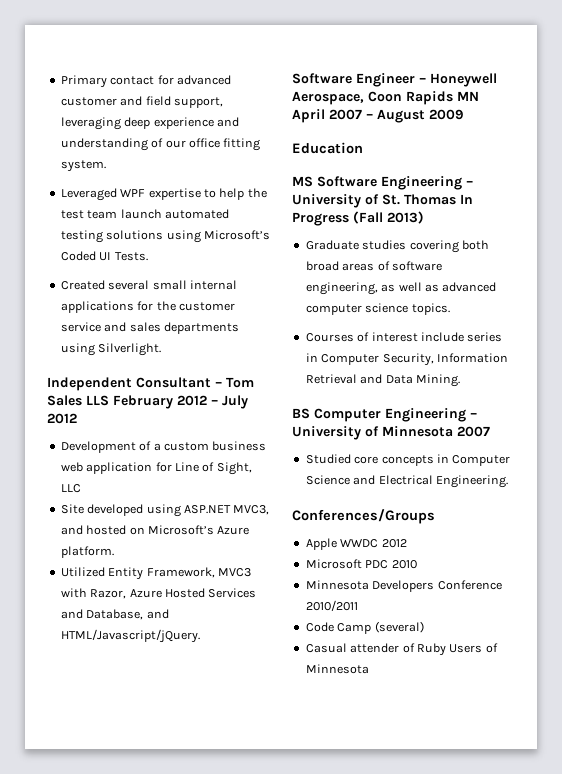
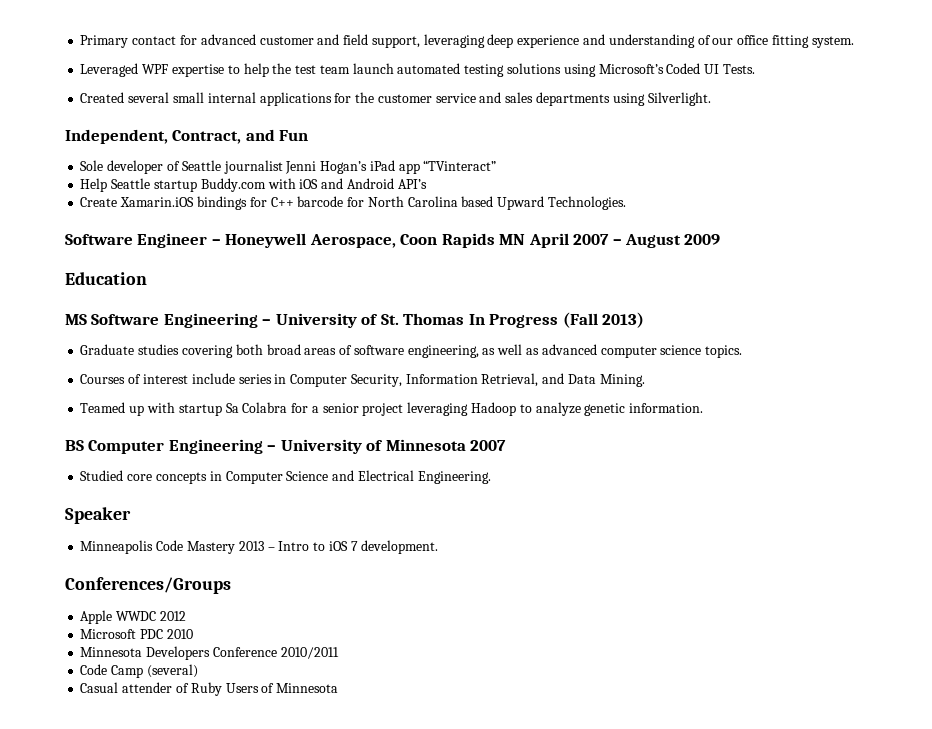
[47,377,254,391] [47,395,248,409] [47,413,77,424] [60,441,267,453] [60,462,252,475] [60,484,81,493] [60,504,270,517] [60,525,250,535] [60,546,114,558] [60,567,251,580] [60,588,257,599] [60,609,169,620] [60,629,200,643] Independent Consultant – Tom Sales LLS February 2012 – July 2012 // Development of a custom business web application for Line of Sight, LLC // Site developed using ASP.NET MVC3, and hosted on Microsoft’s Azure platform. // Utilized Entity Framework, MVC3 with Razor, Azure Hosted Services and Database, and HTML/Javascript/jQuery. -> [65,129,309,144] [80,160,497,174] [80,178,427,192] [80,196,626,210] Independent, Contract, and Fun // Sole developer of Seattle journalist Jenni Hogan’s iPad app “TVinteract” // Help Seattle startup Buddy.com with iOS and Android API’s // Create Xamarin.iOS bindings for C++ barcode for North Carolina based Upward Technologies.
[305,374,357,384] Retrieval -> [481,373,539,387] Retrieval,
(460, 380) none -> [80,402,704,416] // Teamed up with startup Sa Colabra for a senior project leveraging Hadoop to analyze genetic information.
(508, 481) none -> [65,507,131,524] [80,540,439,554] // Speaker // Minneapolis Code Mastery 2013 – Intro to iOS 7 development.

